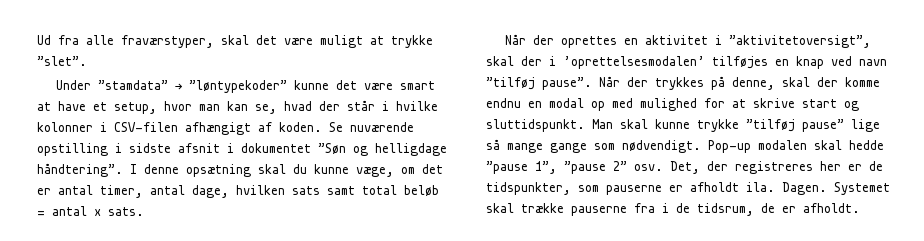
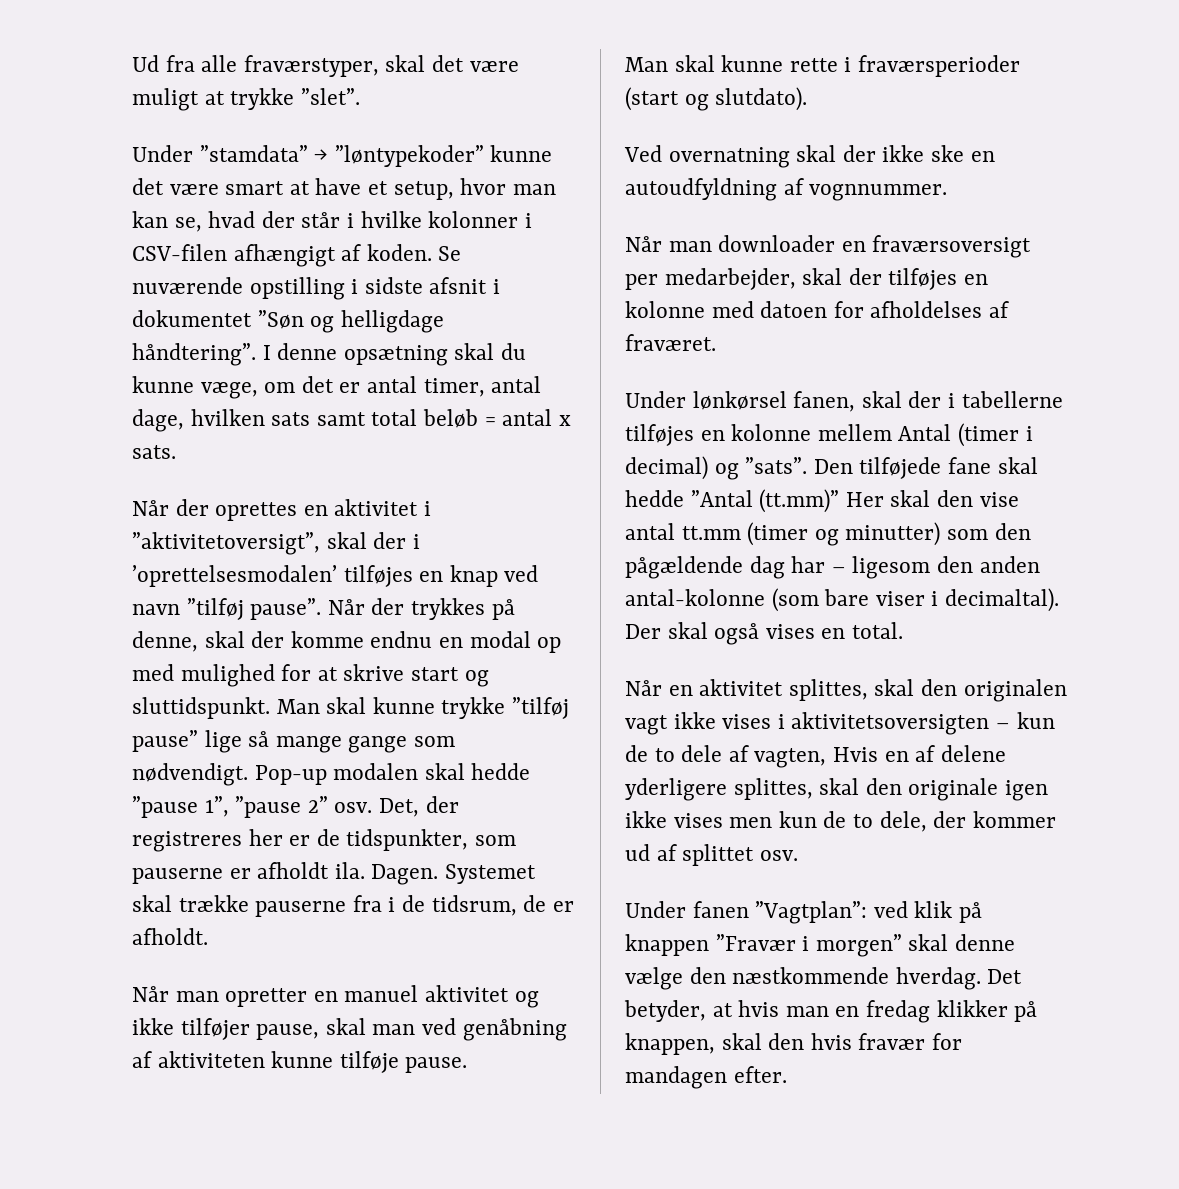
(860, 208) none -> [132,985,539,1008] [132,1018,567,1041] [132,1051,468,1073] [625,55,1021,77] [625,87,808,111] [624,145,995,168] [625,178,948,201] [625,235,1032,258] [625,268,989,290] [625,301,1010,318] [625,334,716,351] [625,391,1063,412] [625,423,1033,447] [625,456,1038,480] [625,489,1019,513] [625,522,1031,546] [625,556,1040,579] [625,588,1060,612] [625,622,904,645] [625,679,1067,702] [625,712,1055,735] [625,745,1006,768] [625,778,1049,801] [625,811,1056,832] [625,844,798,866] [625,901,983,924] [625,934,1016,957] [625,967,1023,990] [624,1000,1038,1023] [625,1033,963,1055] [625,1066,787,1089] // Når man opretter en manuel aktivitet og ikke tilføjer pause, skal man ved genåbning af aktiviteten kunne tilføje pause. // Man skal kunne rette i fraværsperioder (start og slutdato). // Ved overnatning skal der ikke ske en autoudfyldning af vognnummer. // Når man downloader en fraværsoversigt per medarbejder, skal der tilføjes en kolonne med datoen for afholdelses af fraværet. // Under lønkørsel fanen, skal der i tabellerne tilføjes en kolonne mellem Antal (timer i decimal) og ”sats”. Den tilføjede fane skal hedde ”Antal (tt.mm)” Her skal den vise antal tt.mm (timer og minutter) som den pågældende dag har – ligesom den anden antal-kolonne (som bare viser i decimaltal). Der skal også vises en total. // Når en aktivitet splittes, skal den originalen vagt ikke vises i aktivitetsoversigten – kun de to dele af vagten, Hvis en af delene yderligere splittes, skal den originale igen ikke vises men kun de to dele, der kommer ud af splittet osv. // Under fanen ”Vagtplan”: ved klik på knappen ”Fravær i morgen” skal denne vælge den næstkommende hverdag. Det betyder, at hvis man en fredag klikker på knappen, skal den hvis fravær for mandagen efter.

